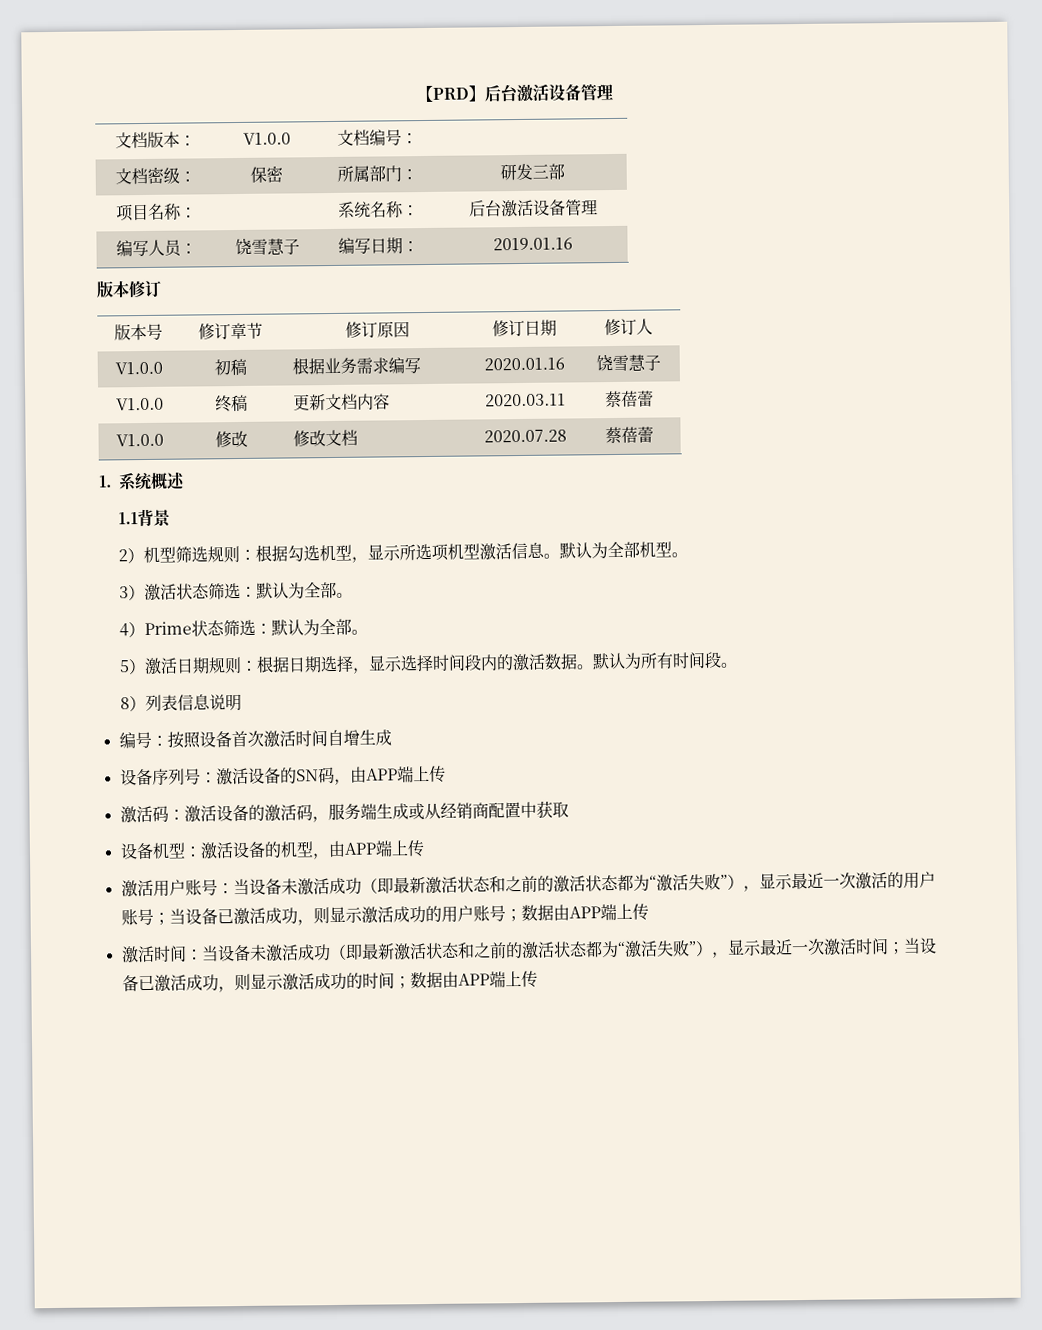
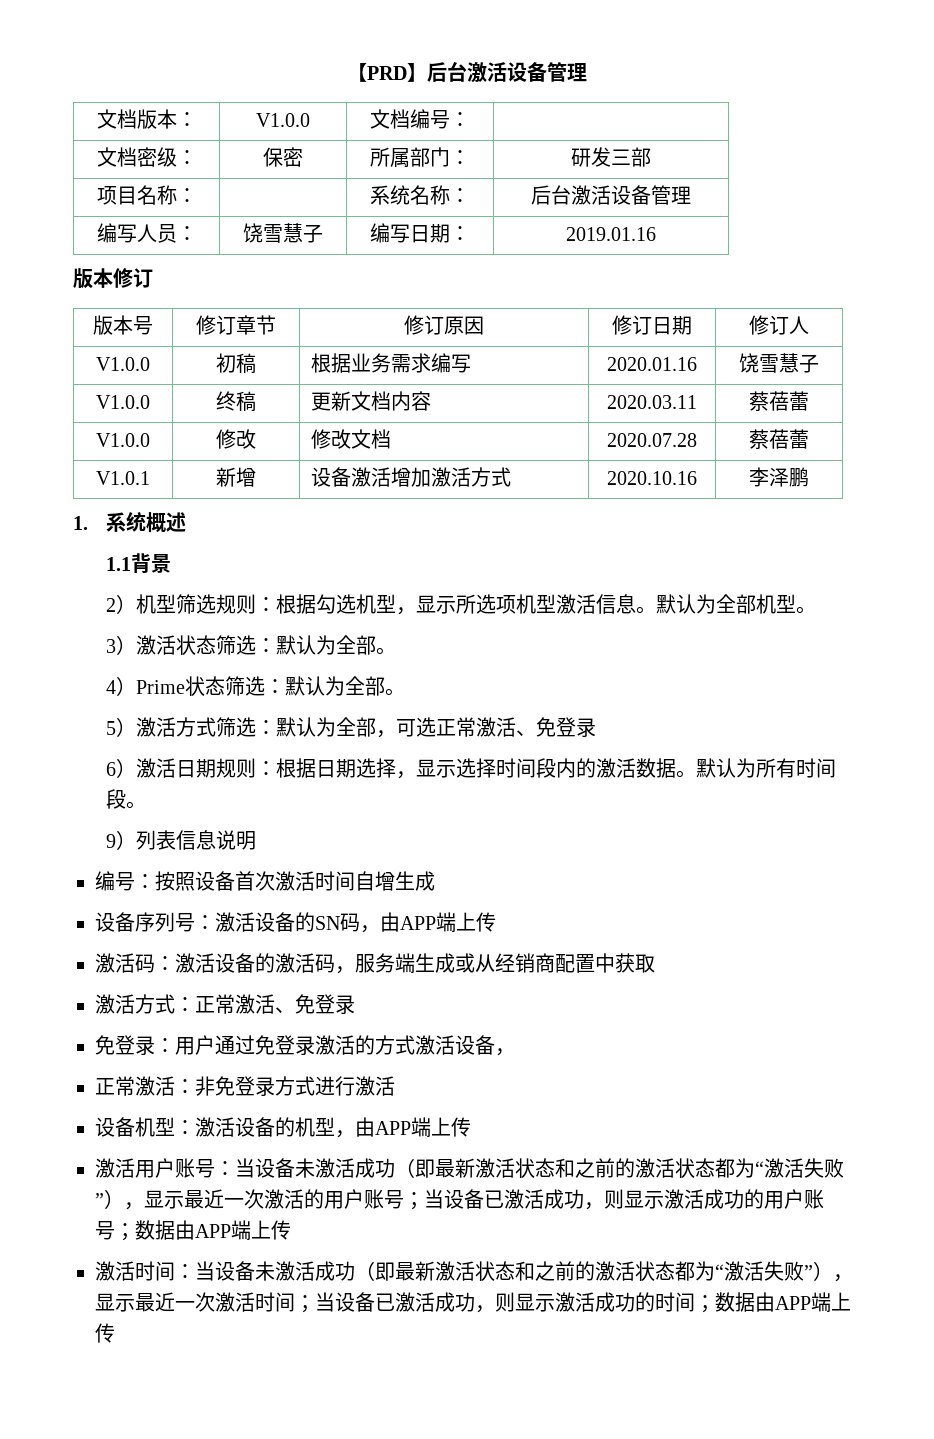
(654, 434) none -> [96,471,150,485] [216,467,256,487] [311,467,512,487] [607,471,697,485] [749,467,809,487] // V1.0.1 | 新增 | 设备激活增加激活方式 | 2020.10.16 | 李泽鹏
(178, 665) none -> [176,717,597,738] [106,758,177,778] 方式筛选：默认为全部，可选正常激活、免登录 // 6）激活
[119,697,130,710] 8 -> [106,834,117,848] 9
(569, 809) none -> [95,994,355,1014] [95,1035,515,1056] [95,1076,395,1096] // 激活方式：正常激活、免登录 // 免登录：用户通过免登录激活的方式激活设备， // 正常激活：非免登录方式进行激活

